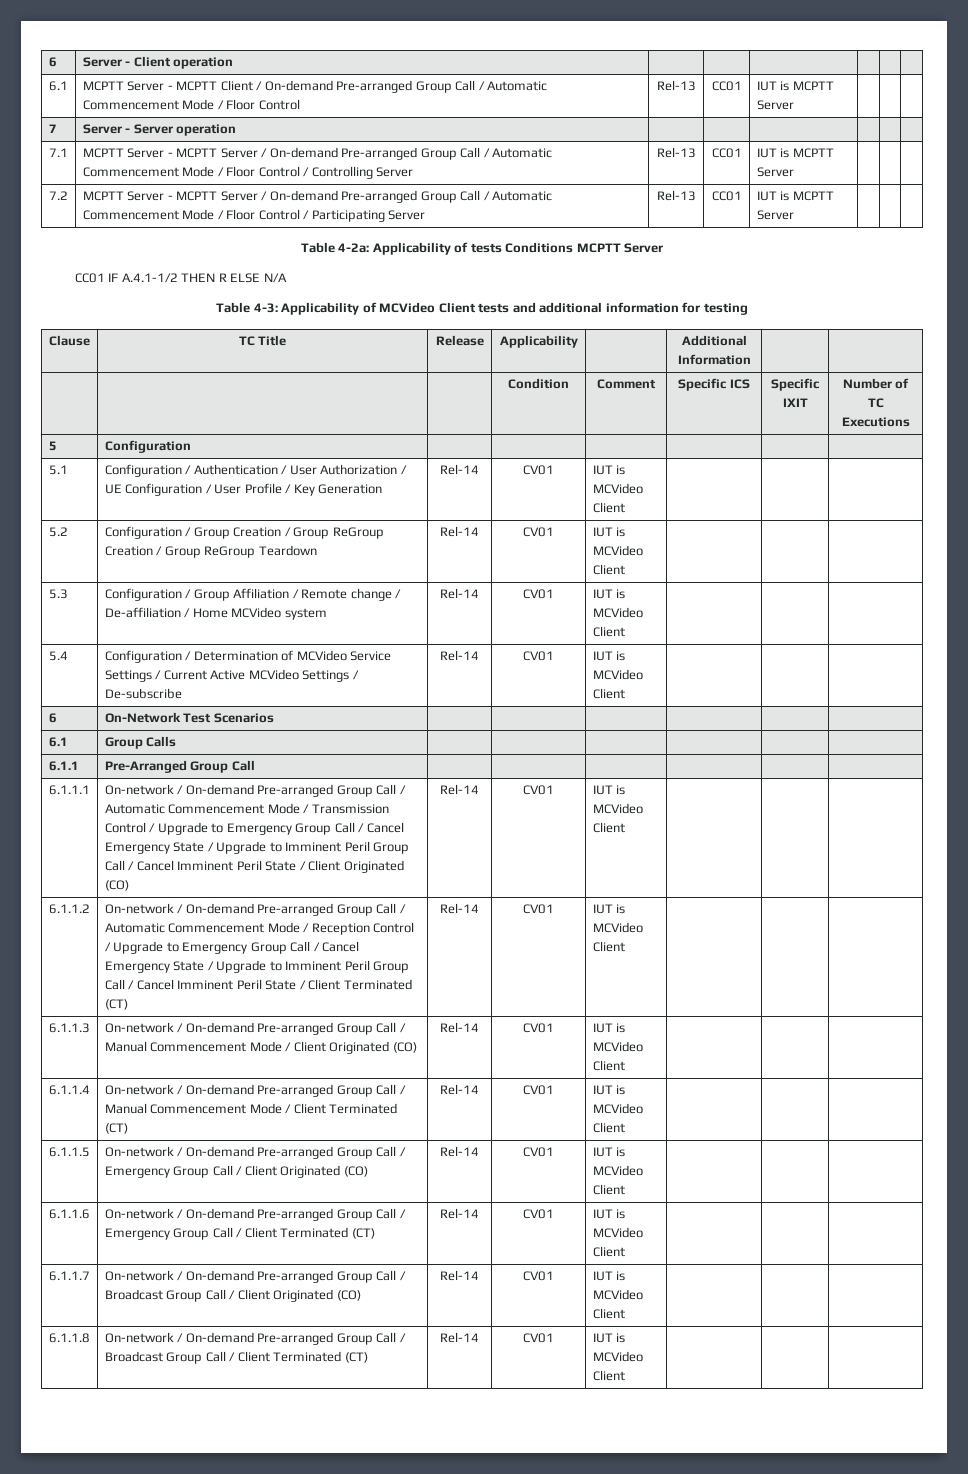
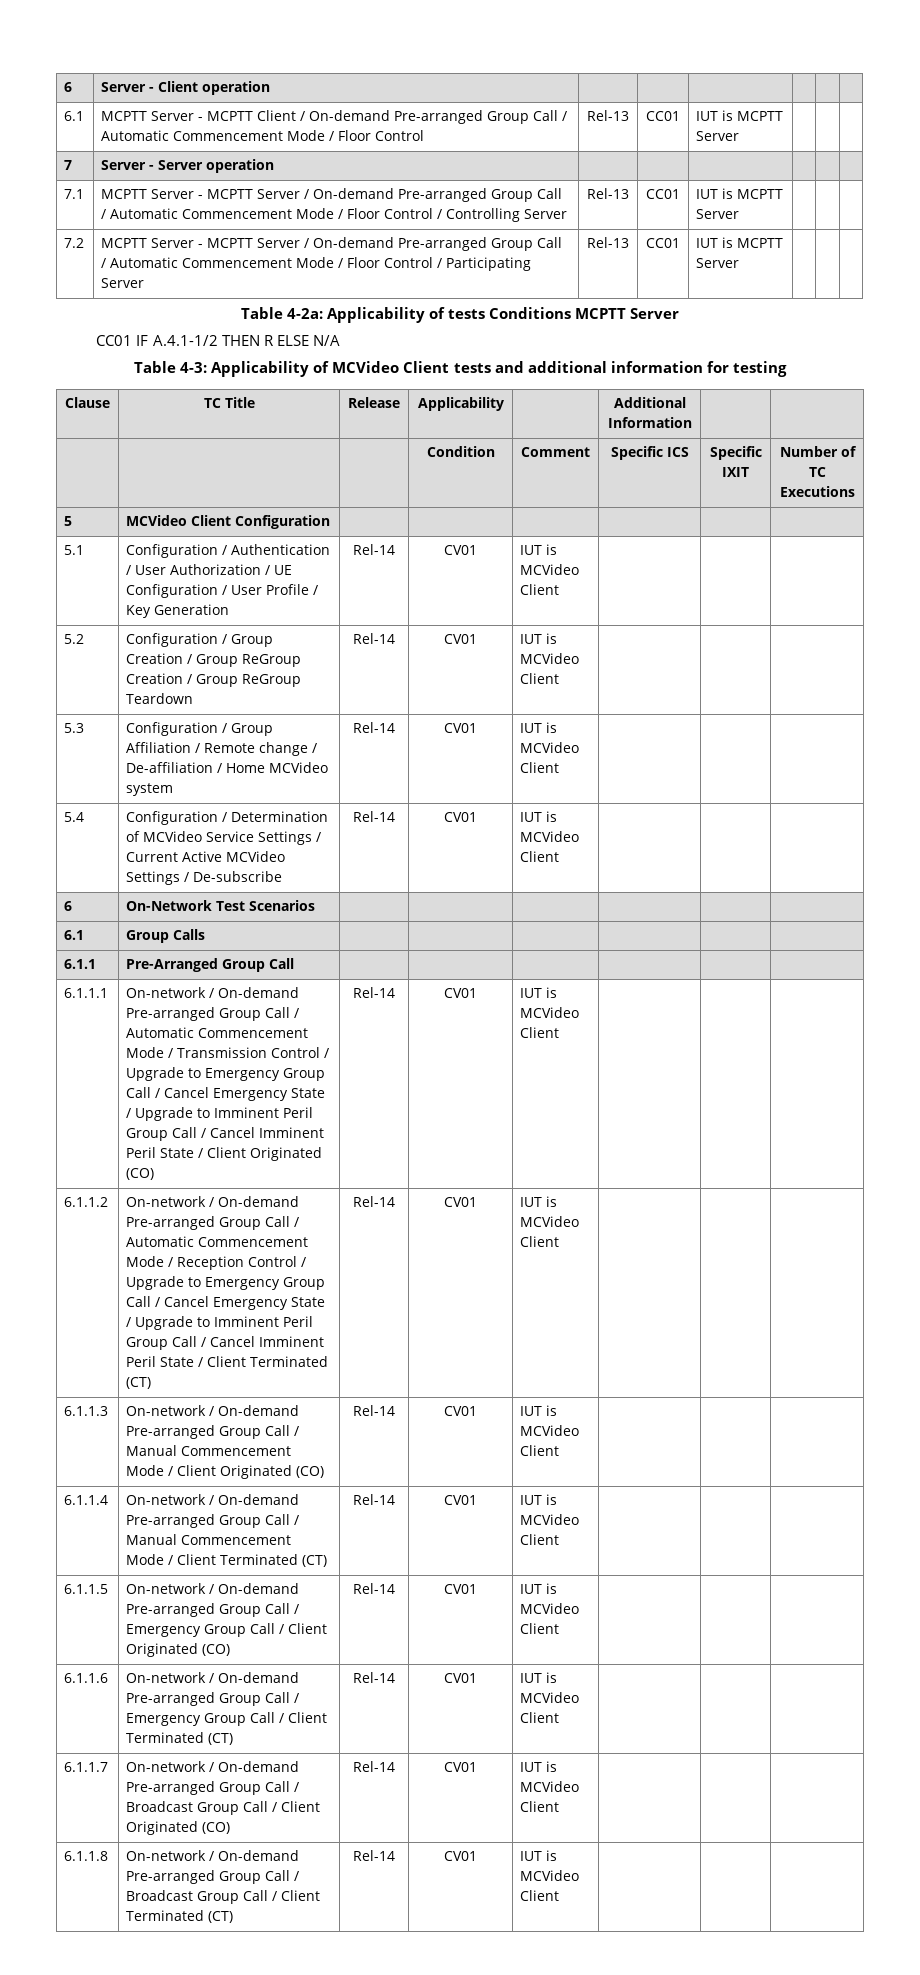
(57, 446) none -> [126,515,232,526] MCVideo Client

